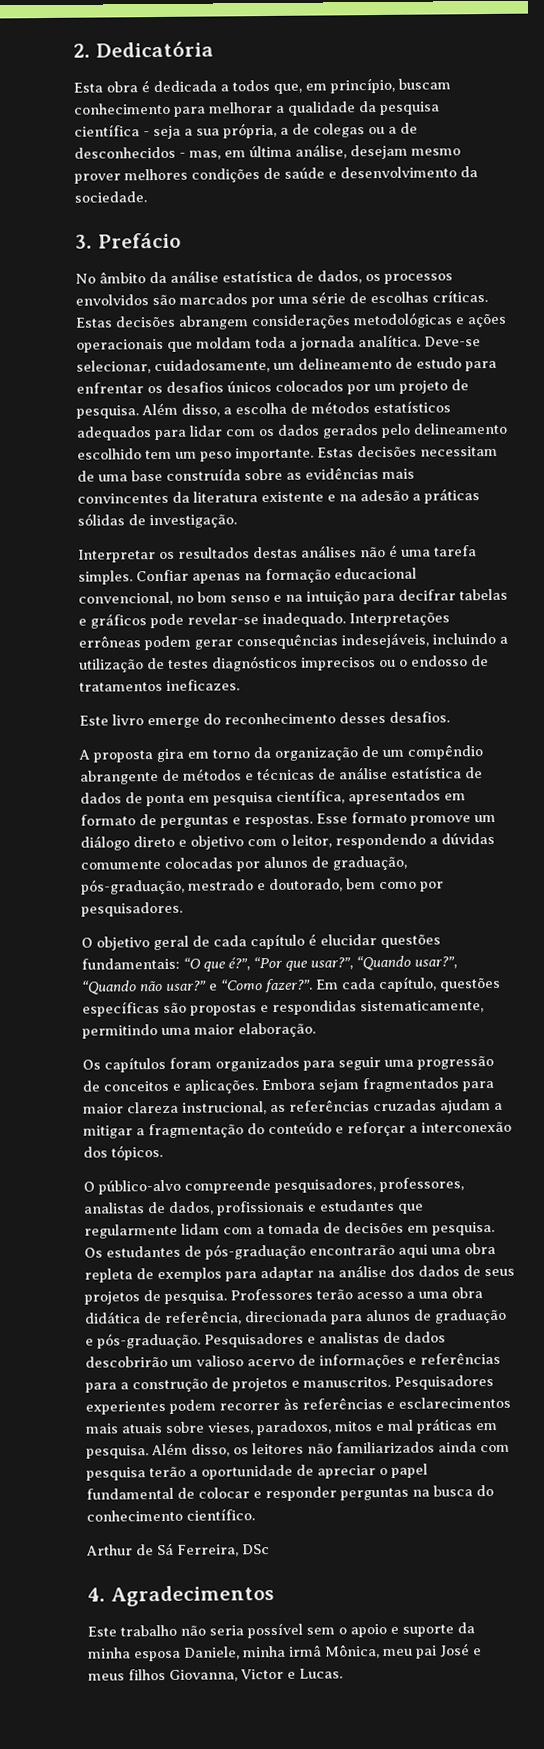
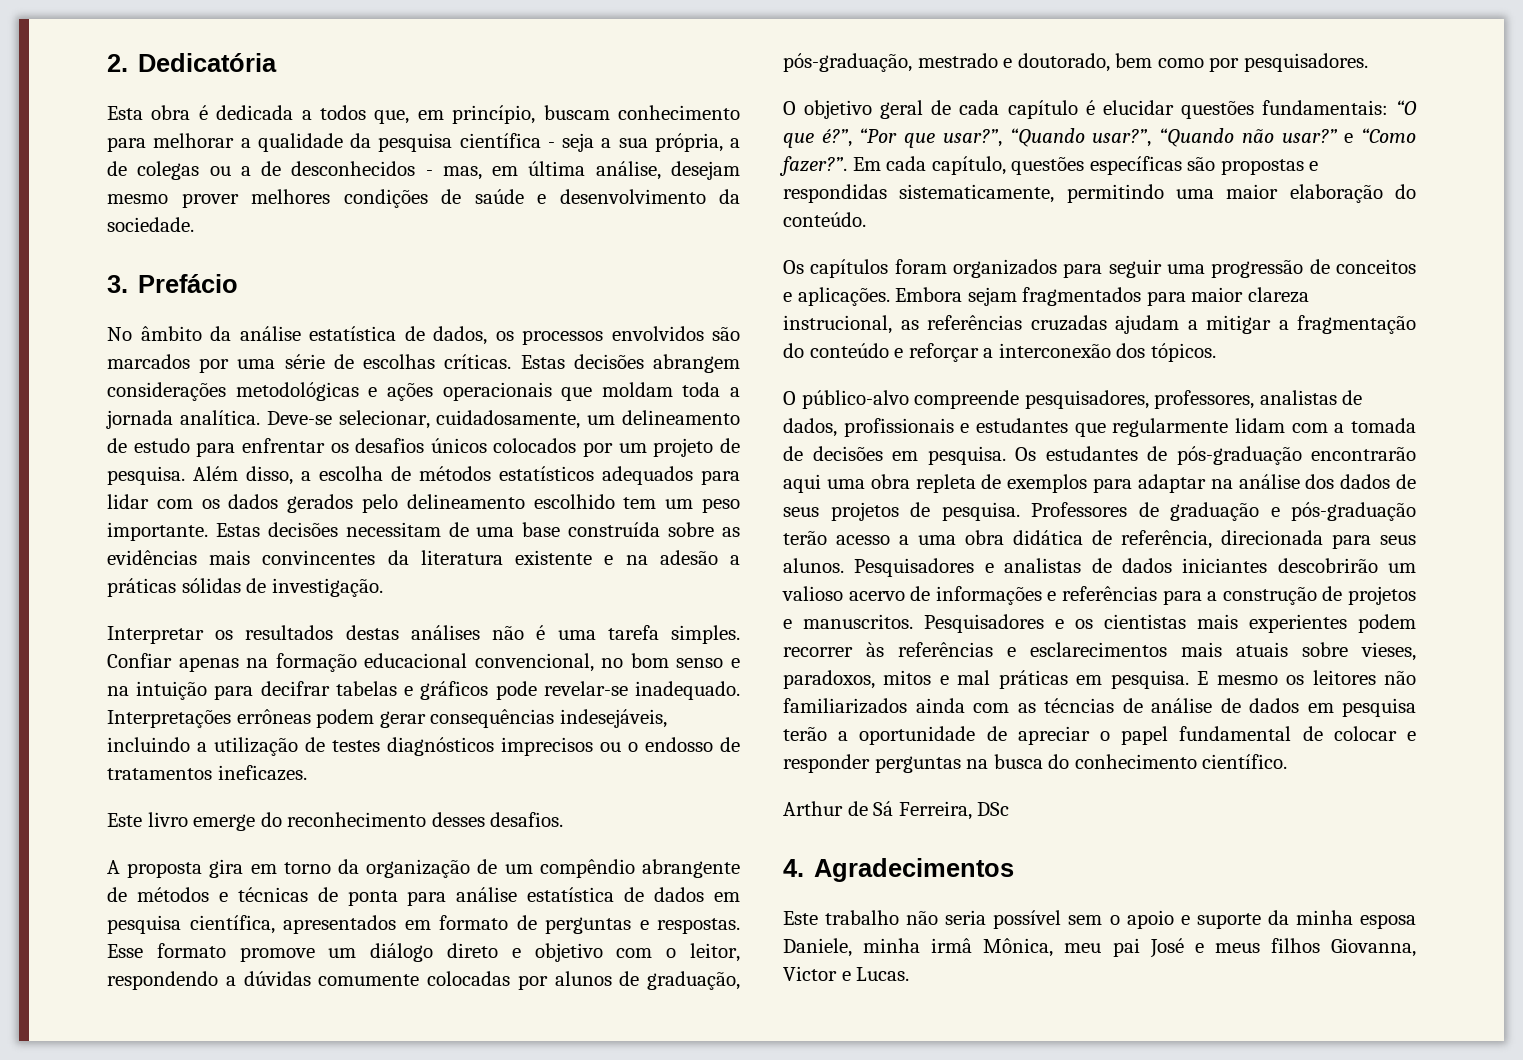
(336, 774) none -> [347,890,447,906] ponta para
[125,792,185,807] de ponta -> (705, 894) none
[238,1022,316,1038] elaboração. -> [1289,184,1416,203] [783,212,866,227] elaboração do conteúdo.
(313, 1294) none -> [1138,502,1416,521] de graduação e pós-graduação
[365,1308,507,1324] [85,1332,201,1349] alunos de graduação e pós-graduação. -> [1380,535,1416,545] [783,558,844,573] seus alunos.
(446, 1337) none -> [1182,558,1268,573] iniciantes
(494, 1382) none -> [1055,614,1238,629] e os cientistas mais
[151,1442,230,1457] Além disso, -> [1197,671,1278,685] E mesmo
(510, 1448) none -> [1017,698,1334,713] as técncias de análise de dados em

